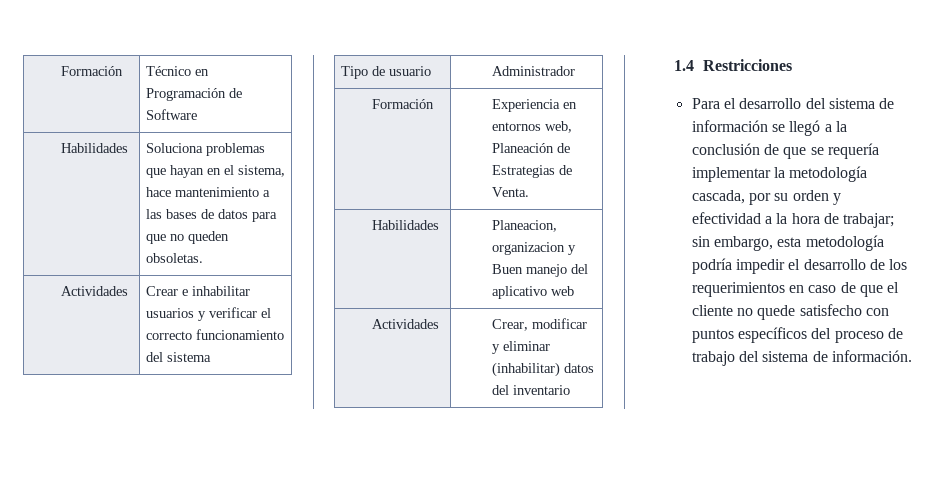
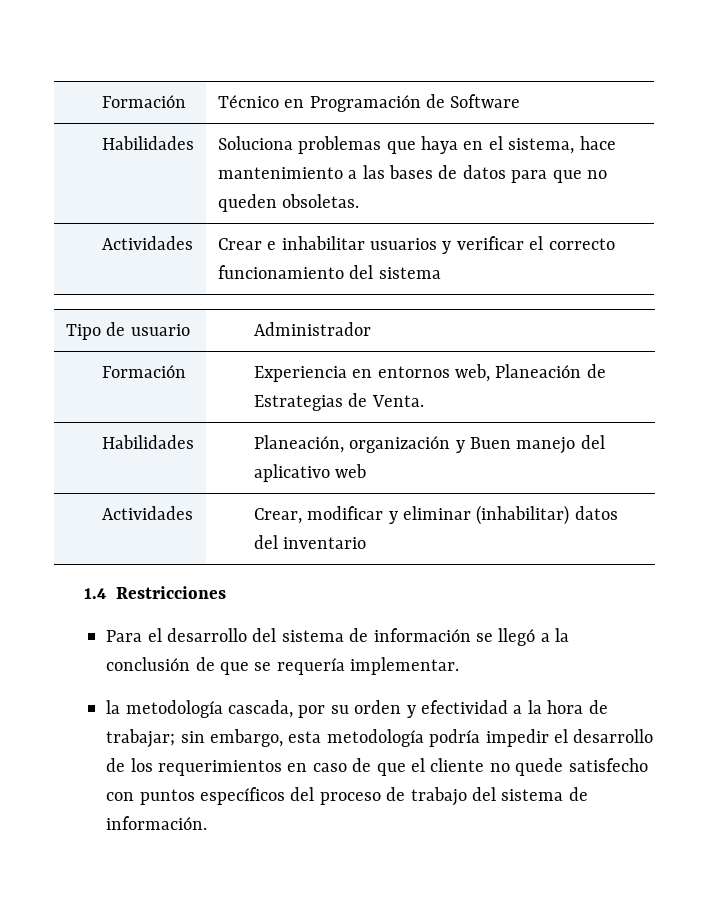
[169,165,204,178] hayan -> [420,136,458,154] haya
[491,220,557,232] [491,242,565,255] Planeacion, organizacion -> [253,435,451,453] Planeación, organización
[691,167,771,182] implementar -> [350,657,460,675] implementar. //

